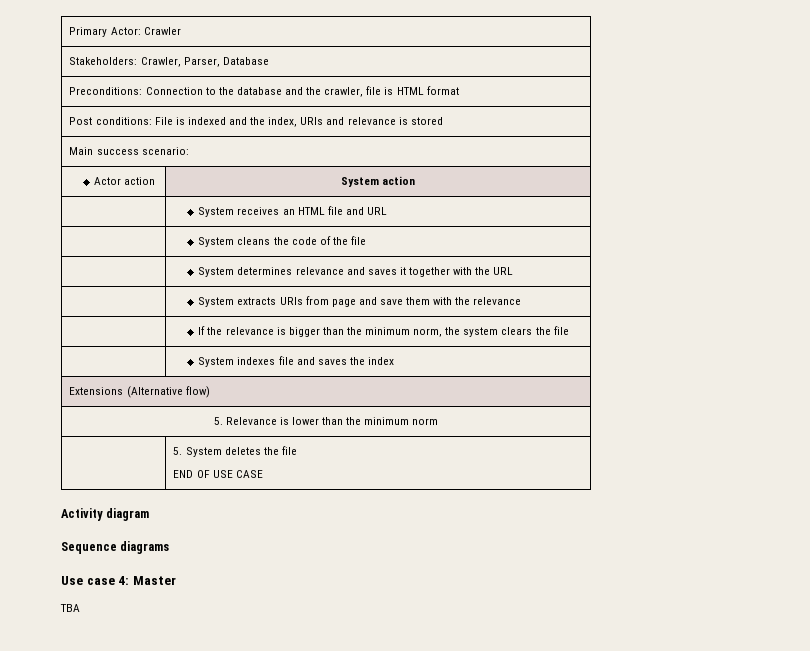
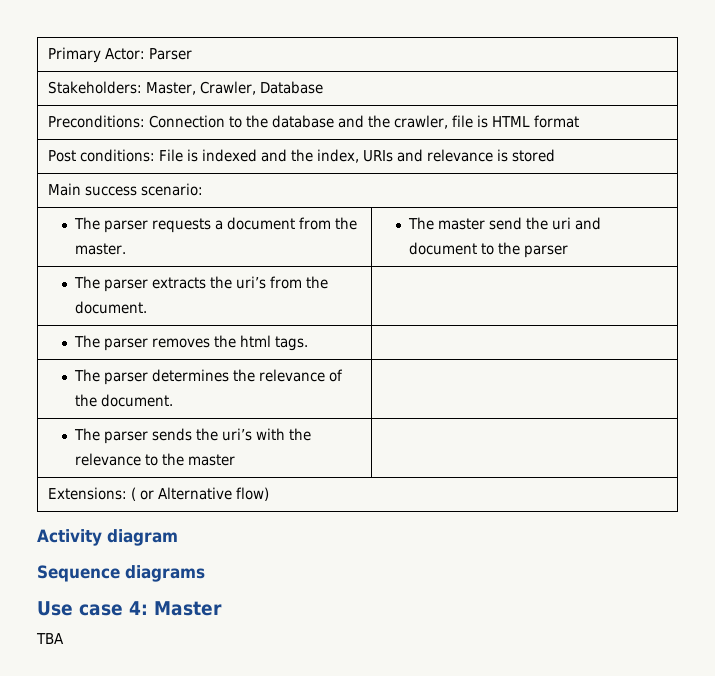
[143,27,181,35] Crawler -> [148,48,192,60] Parser
[140,57,220,67] Crawler, Parser, -> [145,81,256,95] Master, Crawler,
[94,177,156,185] [340,176,416,187] [198,206,387,217] [198,236,366,247] [198,267,514,277] [198,296,522,307] [198,326,569,337] [198,356,394,367] [69,386,210,398] [213,417,439,425] [173,446,297,457] [173,470,263,478] Actor action | System action // | System receives an HTML file and URL // | System cleans the code of the file // | System determines relevance and saves it together with the URL // | System extracts URIs from page and save them with the relevance // | If the relevance is bigger than the minimum norm, the system clears the file // | System indexes file and saves the index // Extensions (Alternative flow) // 5. Relevance is lower than the minimum norm // | 5. System deletes the file // END OF USE CASE -> [73,217,357,233] [74,243,126,255] [407,217,601,230] [408,242,568,258] [73,276,328,292] [74,301,147,314] [73,335,308,351] [73,369,343,385] [74,394,173,407] [73,428,311,444] [74,453,235,466] [47,487,269,501] The parser requests a document from the master. | The master send the uri and document to the parser // The parser extracts the uri’s from the document. | // The parser removes the html tags. | // The parser determines the relevance of the document. | // The parser sends the uri’s with the relevance to the master | // Extensions: ( or Alternative flow)

